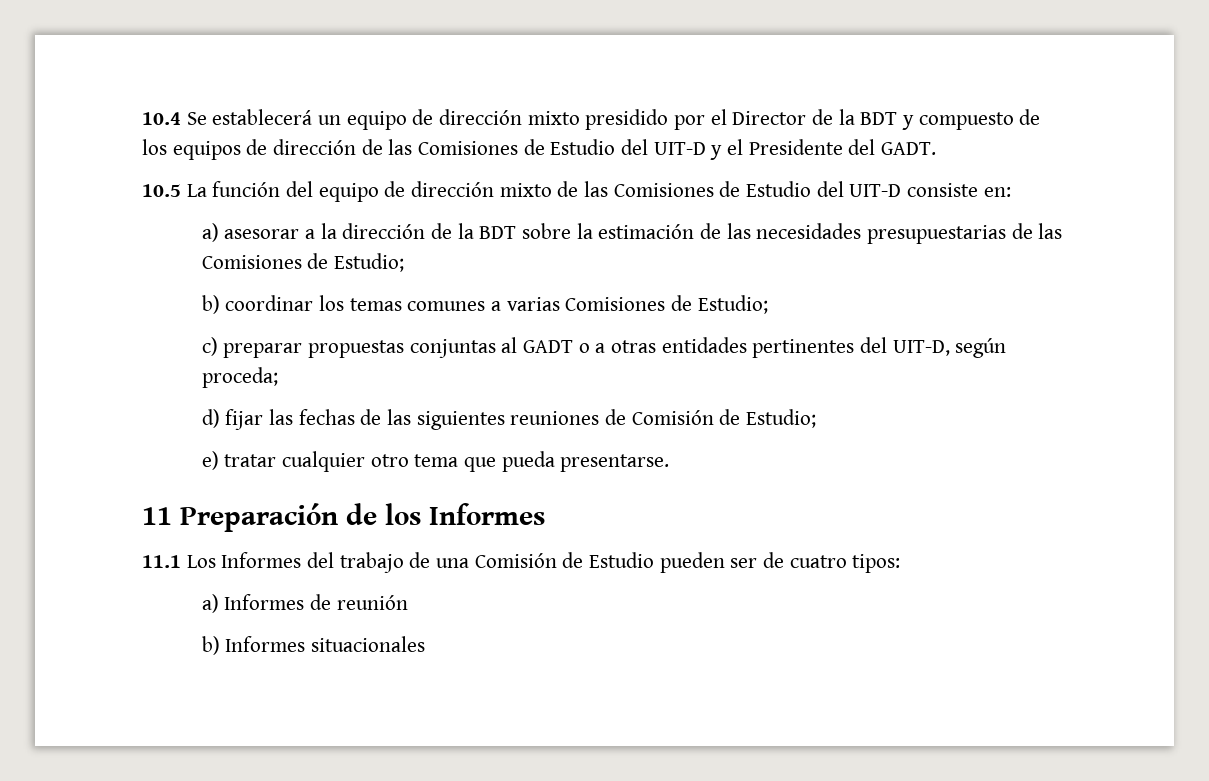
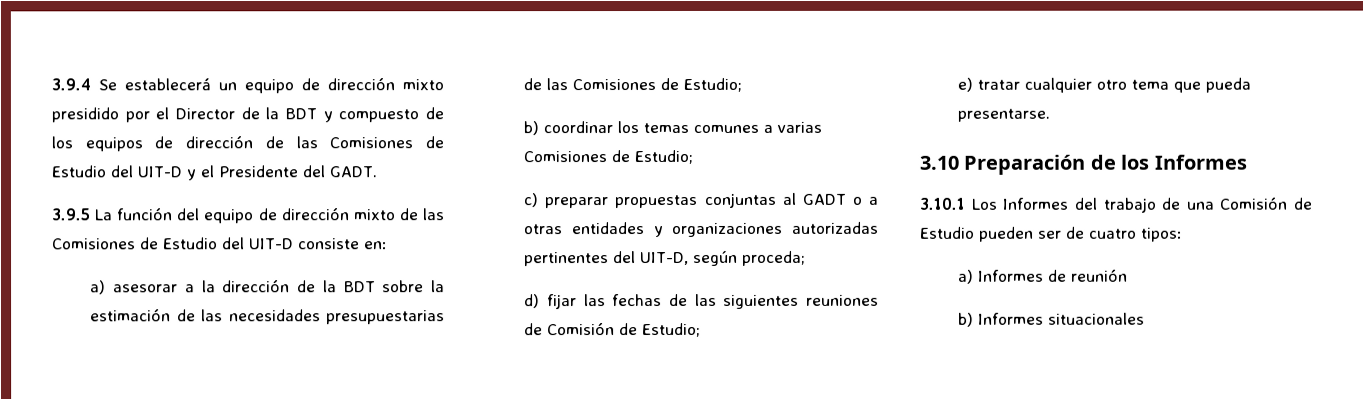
[142,112,181,125] 10.4 -> [51,78,91,91] 3.9.4
[142,184,181,197] 10.5 -> [52,208,91,221] 3.9.5
(747, 345) none -> [653,221,879,238] y organizaciones autorizadas
[142,507,172,525] 11 -> [919,155,959,170] 3.10
[142,555,181,568] 11.1 -> [919,197,966,210] 3.10.1

